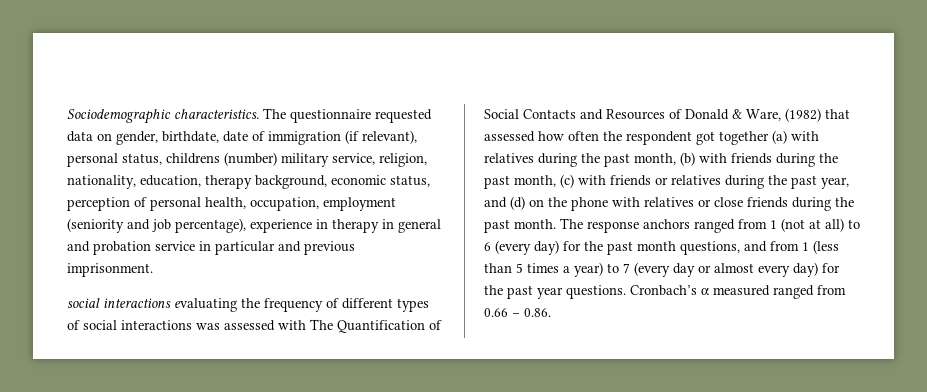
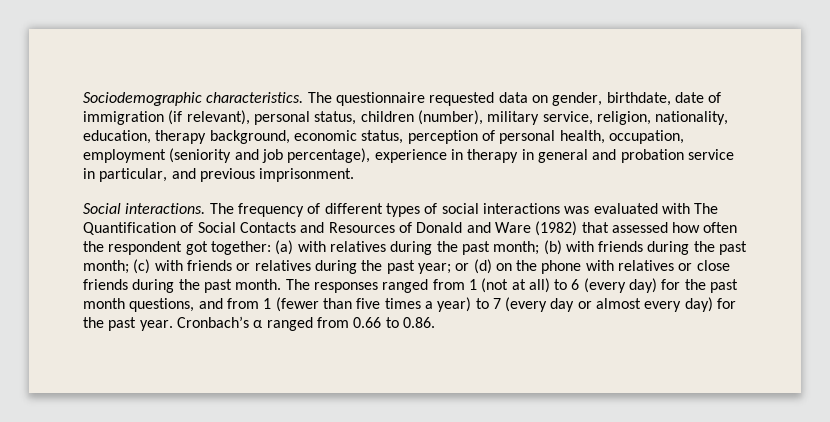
[166,152,277,166] childrens (number) -> [360,110,483,125] children (number),
[215,241,275,255] particular -> [99,168,168,182] particular,
[67,298,260,312] social interactions evaluating the -> [83,203,234,214] Social interactions. The
[224,320,275,331] assessed -> [593,203,658,214] evaluated
[732,109,781,121] & Ware, -> [466,222,531,233] and Ware
[719,131,769,145] together -> [210,241,271,255] together:
[634,153,676,165] month, -> [493,241,540,255] month;
[514,175,556,187] month, -> [83,260,129,274] month;
[821,177,849,189] [484,197,507,208] year, and -> [417,263,470,274] year; or
[587,219,690,233] response anchors -> [313,282,378,293] responses
[813,240,839,254] [484,263,523,273] (less than 5 -> [275,297,381,312] (fewer than five
[537,285,626,299] year questions. -> [139,320,173,331] year.
[713,285,770,296] measured -> (263, 324) none
[512,313,520,317] – -> [385,317,399,328] to

